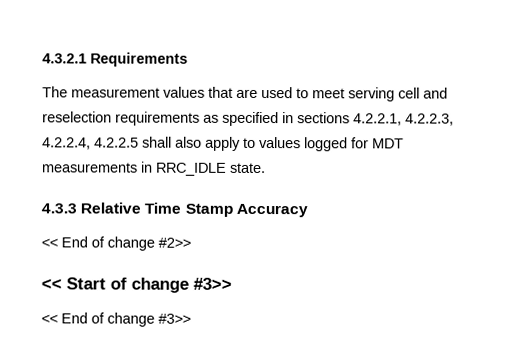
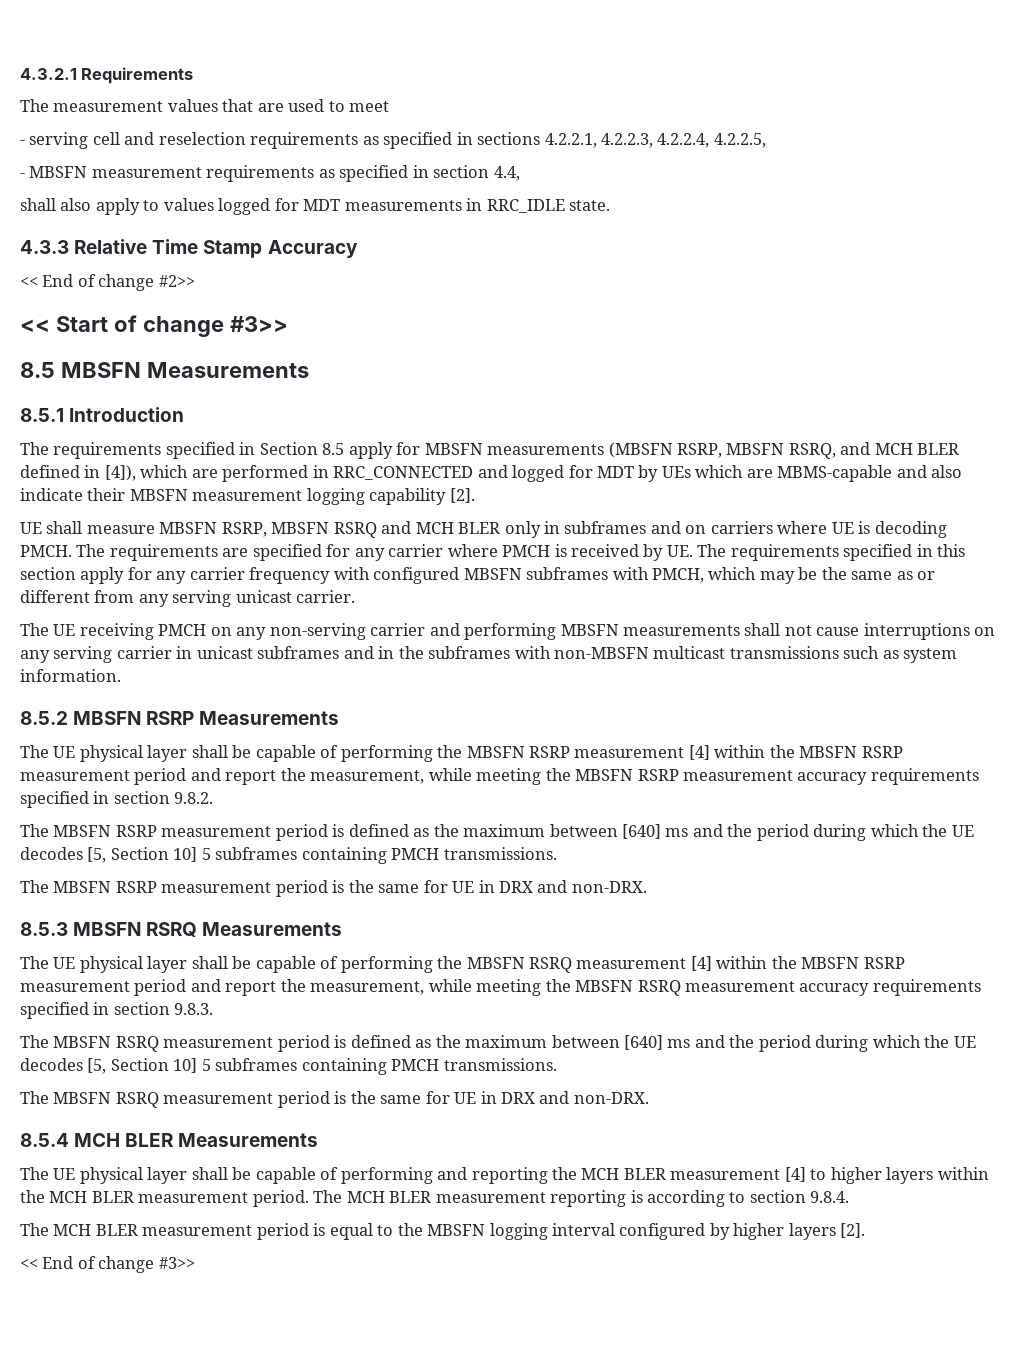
(345, 93) none -> [20,140,25,145] // -
[94,137,139,148] 4.2.2.5 -> [713,133,766,148] [20,165,520,182] 4.2.2.5, // - MBSFN measurement requirements as specified in section 4.4, //
(232, 283) none -> [20,362,309,378] [20,407,185,422] [20,442,960,459] [20,465,963,482] [20,488,475,505] [20,521,947,538] [20,544,966,561] [20,567,936,584] [20,590,356,607] [20,623,996,640] [20,646,958,663] [20,669,121,682] [20,711,340,725] [20,745,903,762] [20,768,979,785] [20,791,214,808] [20,824,974,841] [20,847,557,864] [20,880,647,897] [20,922,343,937] [20,956,905,973] [20,979,981,996] [20,1002,214,1019] [20,1035,976,1052] [20,1058,557,1075] [20,1091,649,1108] [20,1133,319,1147] [20,1167,989,1184] [20,1190,850,1207] [20,1223,866,1240] // 8.5 MBSFN Measurements // 8.5.1 Introduction // The requirements specified in Section 8.5 apply for MBSFN measurements (MBSFN RSRP, MBSFN RSRQ, and MCH BLER defined in [4]), which are performed in RRC_CONNECTED and logged for MDT by UEs which are MBMS-capable and also indicate their MBSFN measurement logging capability [2]. // UE shall measure MBSFN RSRP, MBSFN RSRQ and MCH BLER only in subframes and on carriers where UE is decoding PMCH. The requirements are specified for any carrier where PMCH is received by UE. The requirements specified in this section apply for any carrier frequency with configured MBSFN subframes with PMCH, which may be the same as or different from any serving unicast carrier. // The UE receiving PMCH on any non-serving carrier and performing MBSFN measurements shall not cause interruptions on any serving carrier in unicast subframes and in the subframes with non-MBSFN multicast transmissions such as system information. // 8.5.2 MBSFN RSRP Measurements // The UE physical layer shall be capable of performing the MBSFN RSRP measurement [4] within the MBSFN RSRP measurement period and report the measurement, while meeting the MBSFN RSRP measurement accuracy requirements specified in section 9.8.2. // The MBSFN RSRP measurement period is defined as the maximum between [640] ms and the period during which the UE decodes [5, Section 10] 5 subframes containing PMCH transmissions. // The MBSFN RSRP measurement period is the same for UE in DRX and non-DRX. // 8.5.3 MBSFN RSRQ Measurements // The UE physical layer shall be capable of performing the MBSFN RSRQ measurement [4] within the MBSFN RSRP measurement period and report the measurement, while meeting the MBSFN RSRQ measurement accuracy requirements specified in section 9.8.3. // The MBSFN RSRQ measurement period is defined as the maximum between [640] ms and the period during which the UE decodes [5, Section 10] 5 subframes containing PMCH transmissions. // The MBSFN RSRQ measurement period is the same for UE in DRX and non-DRX. // 8.5.4 MCH BLER Measurements // The UE physical layer shall be capable of performing and reporting the MCH BLER measurement [4] to higher layers within the MCH BLER measurement period. The MCH BLER measurement reporting is according to section 9.8.4. // The MCH BLER measurement period is equal to the MBSFN logging interval configured by higher layers [2].

